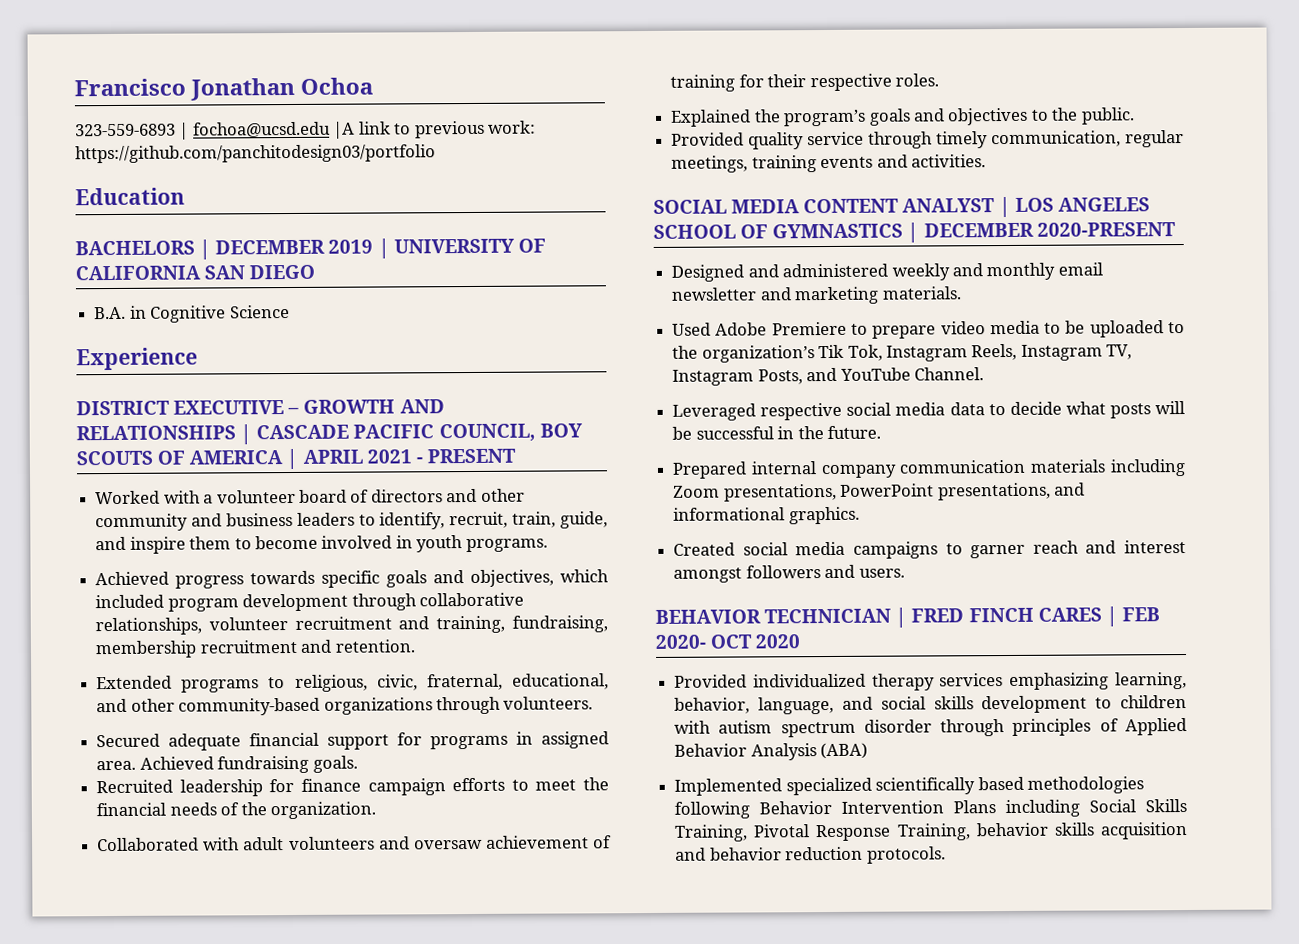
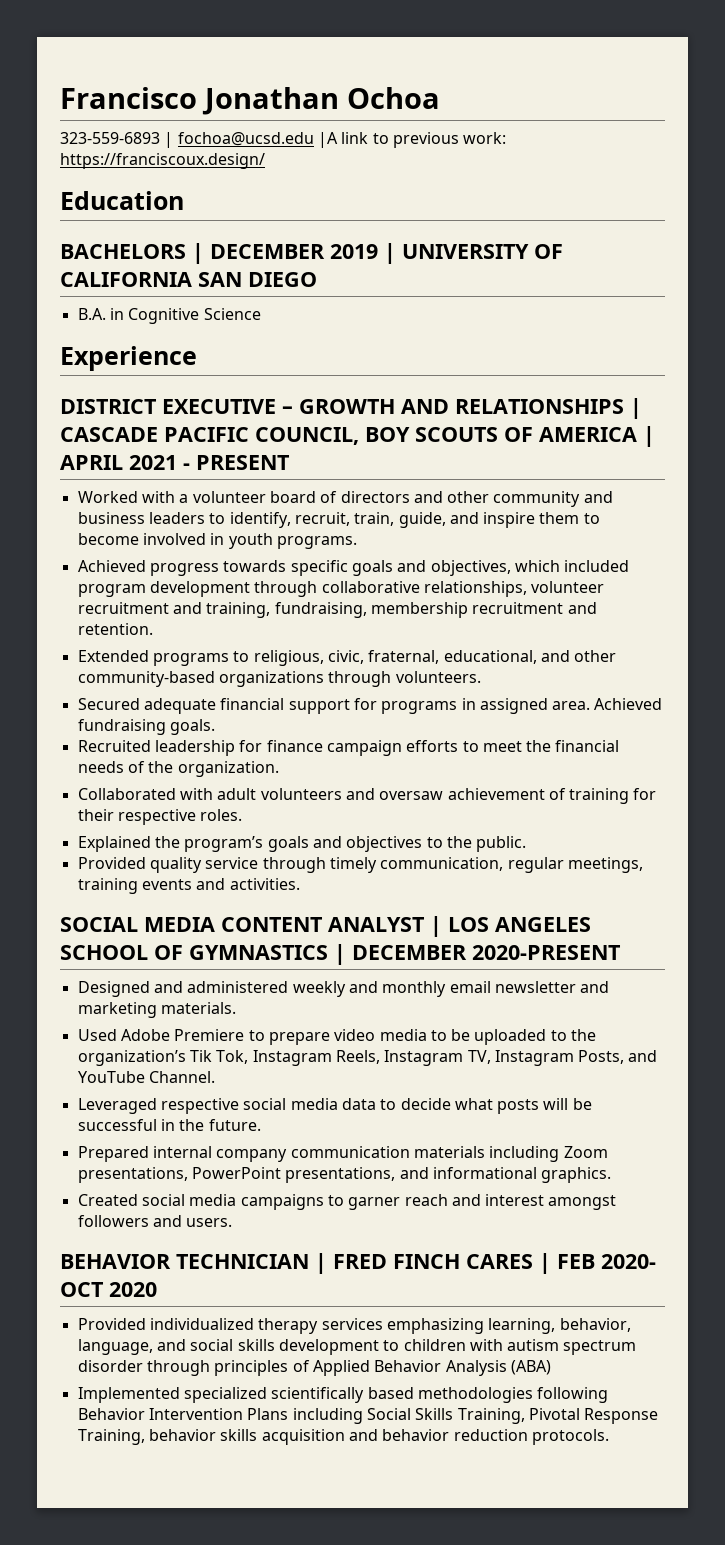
[75,144,436,164] https://github.com/panchitodesign03/portfolio -> [60,153,265,169] https://franciscoux.design/

